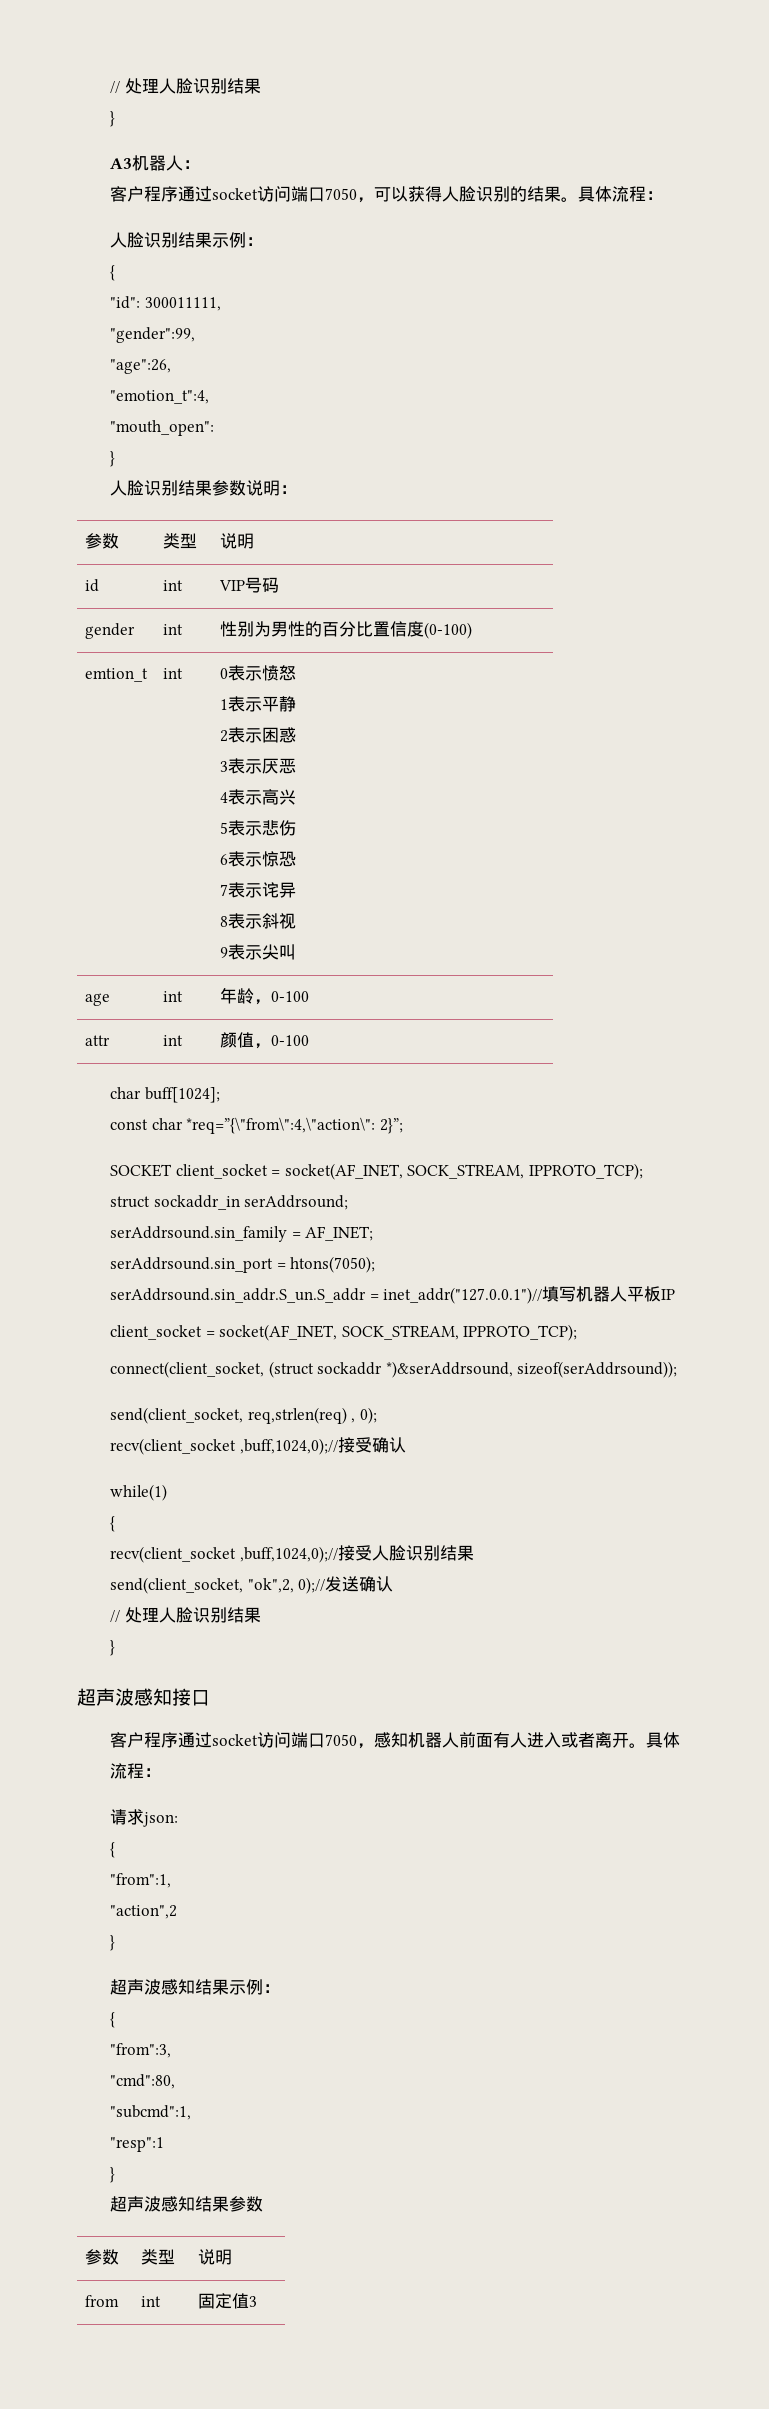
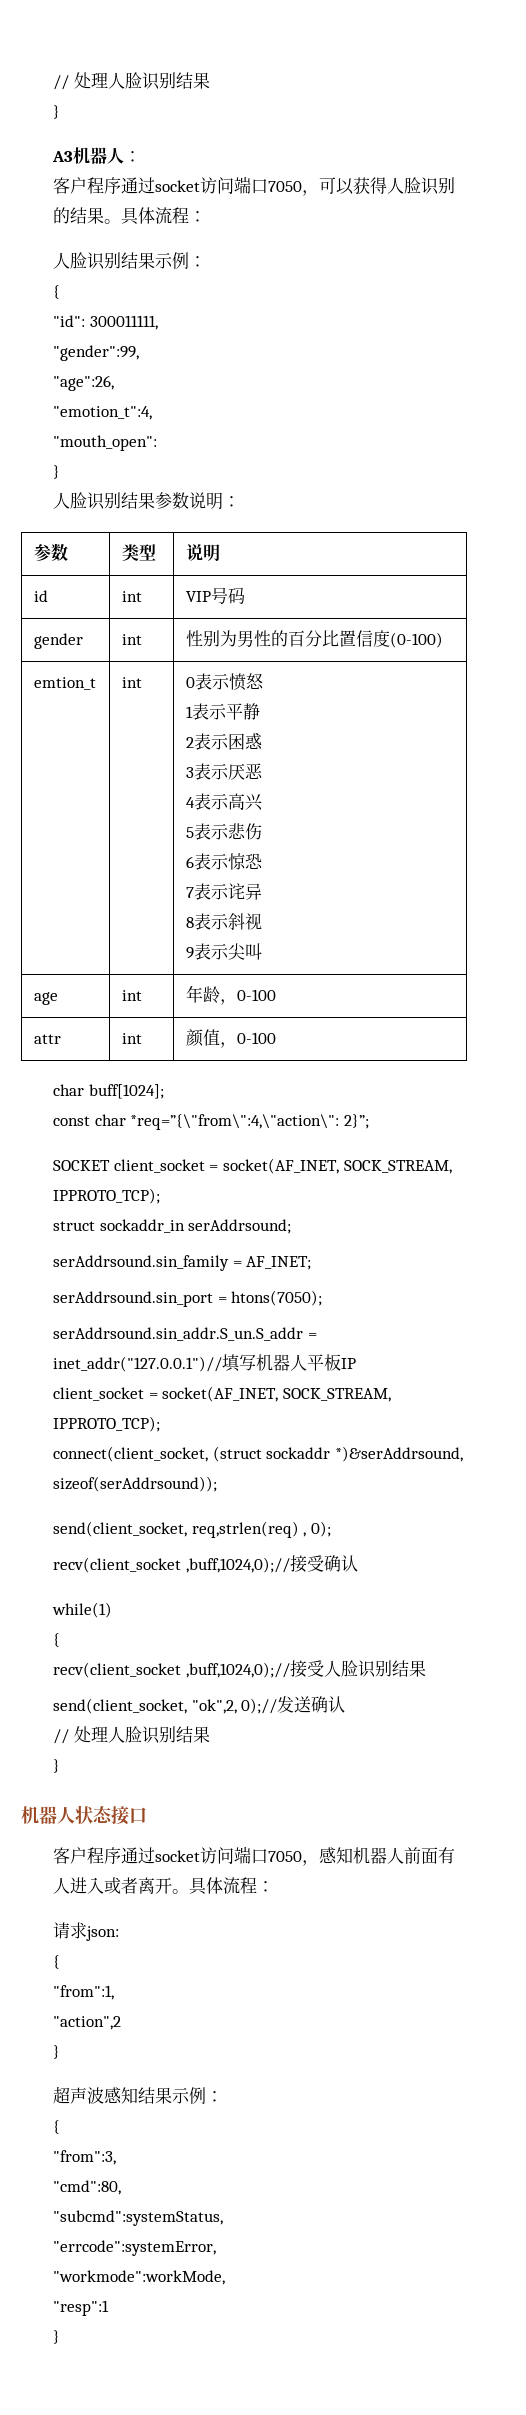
[77,1688,172,1706] 超声波感知 -> [21,1805,113,1824] 机器人状态
[109,2105,191,2120] "subcmd":1, -> [53,2210,224,2226] [53,2240,217,2256] [53,2270,226,2285] "subcmd":systemStatus, // "errcode":systemError, // "workmode":workMode,
[109,2196,263,2212] [84,2249,119,2265] [140,2249,175,2265] [197,2249,232,2265] [84,2295,119,2307] [140,2296,161,2307] [197,2293,257,2309] // 超声波感知结果参数 // 参数 | 类型 | 说明 // from | int | 固定值3 -> (61, 2337) none

